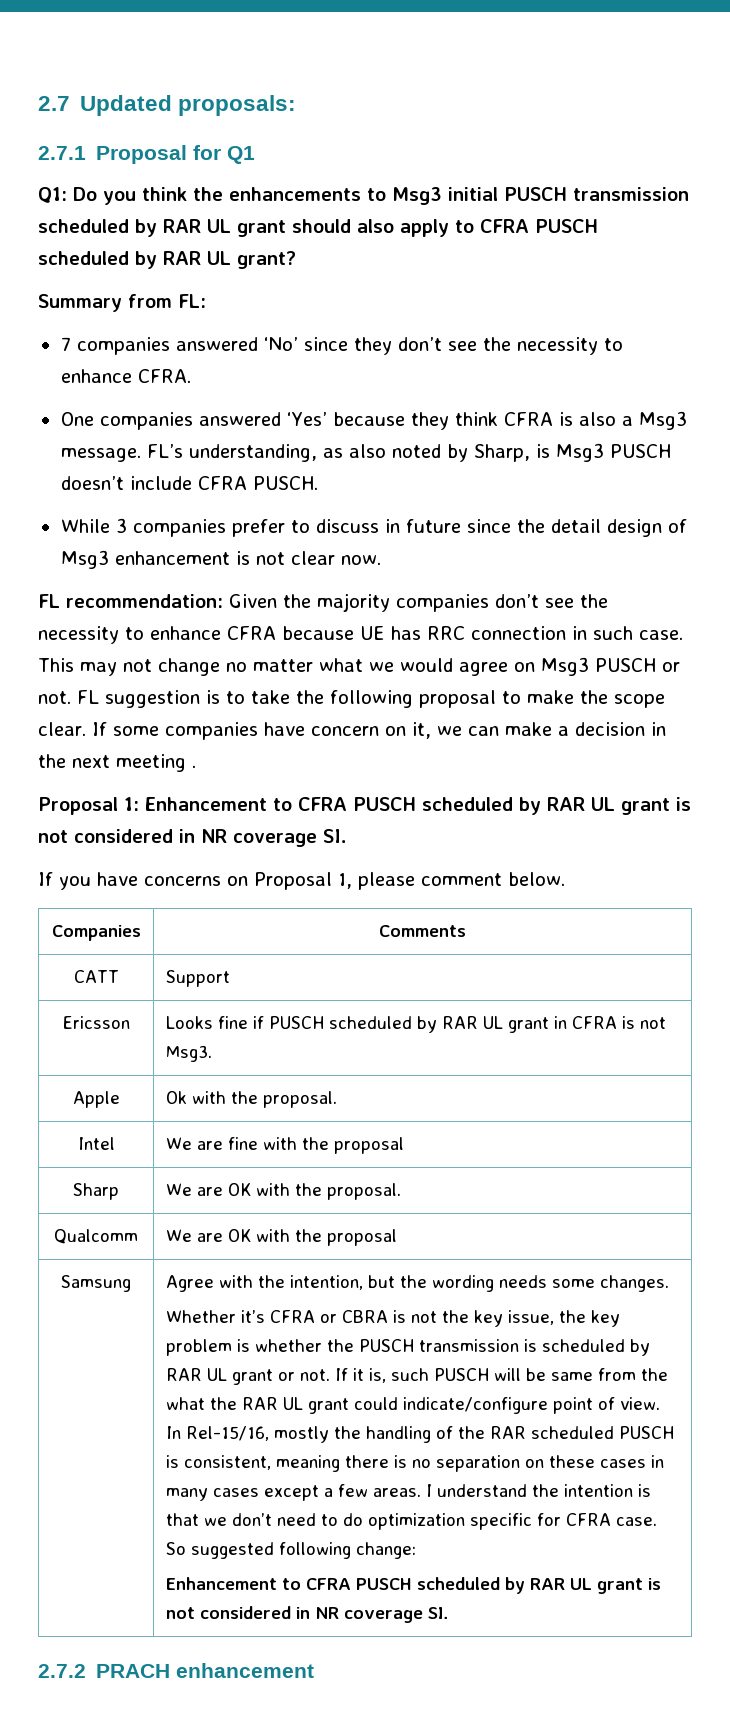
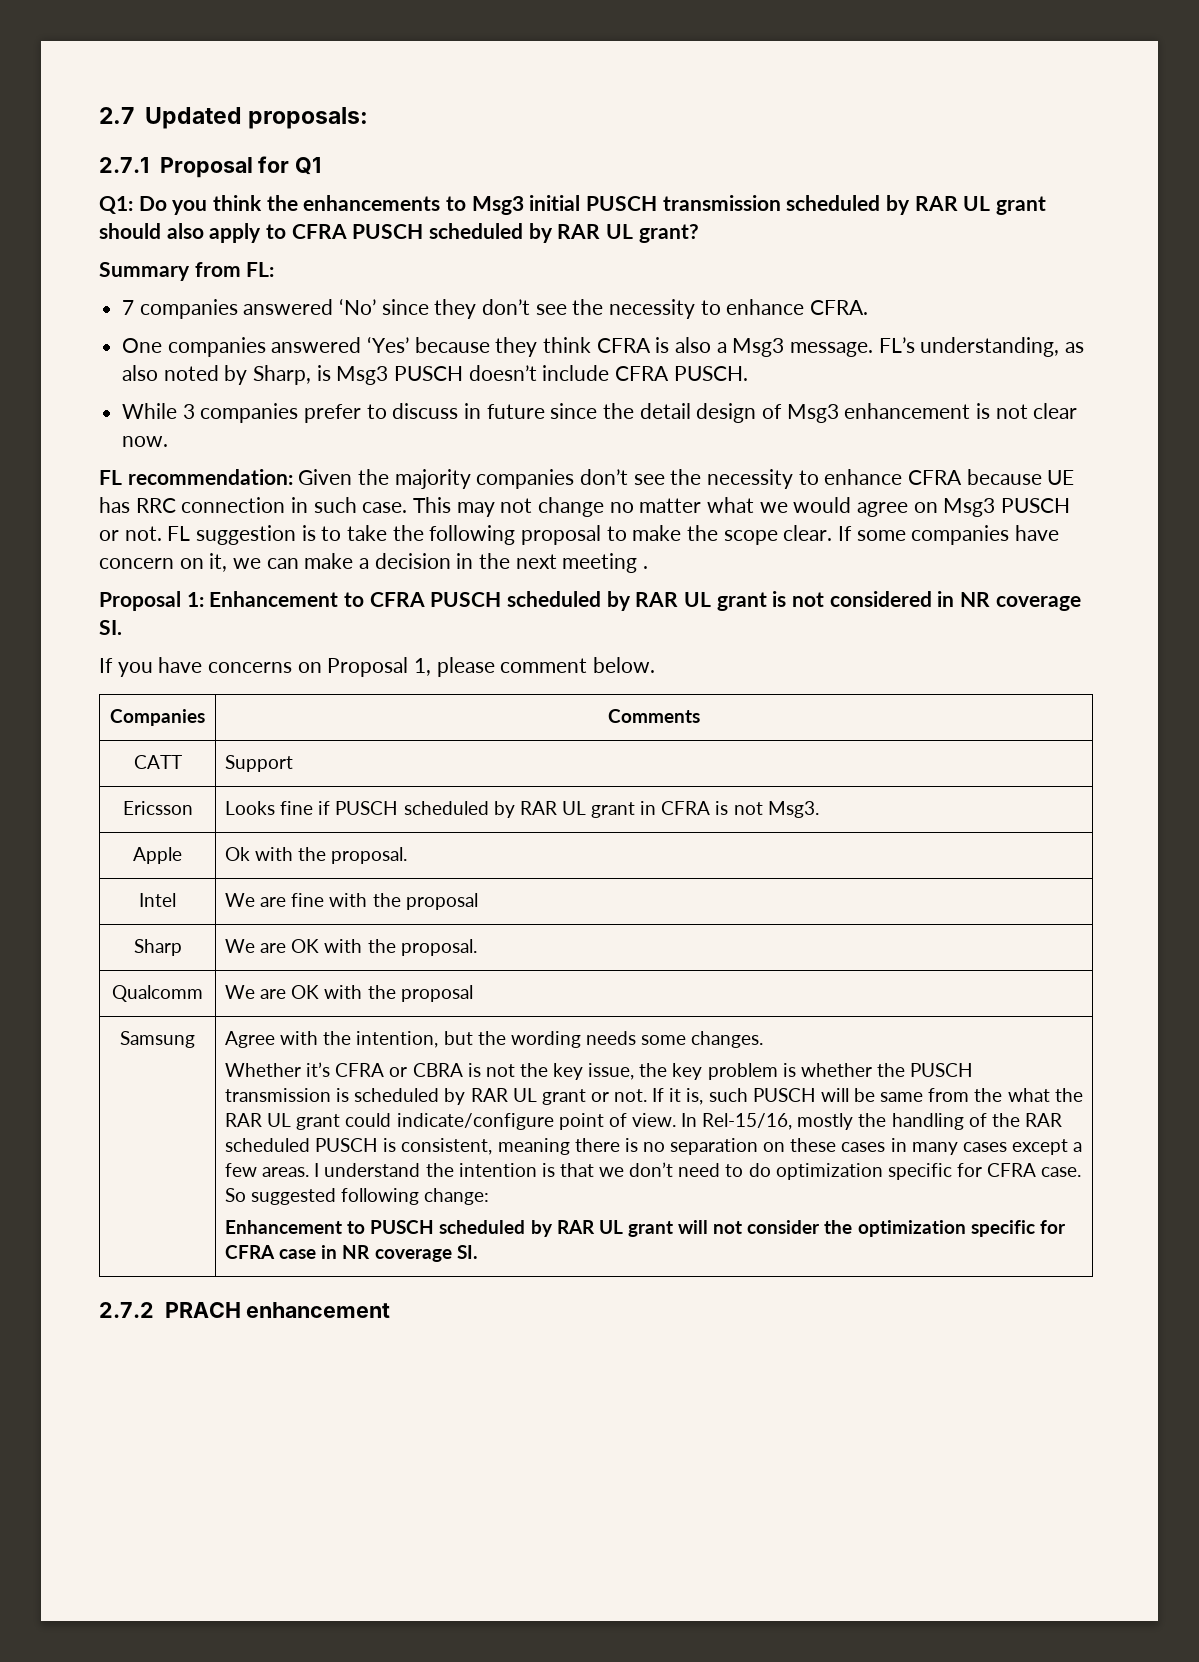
[305,1577,661,1594] [165,1606,291,1619] CFRA PUSCH scheduled by RAR UL grant is not considered -> [370,1220,1066,1237] [225,1245,317,1259] PUSCH scheduled by RAR UL grant will not consider the optimization specific for CFRA case

